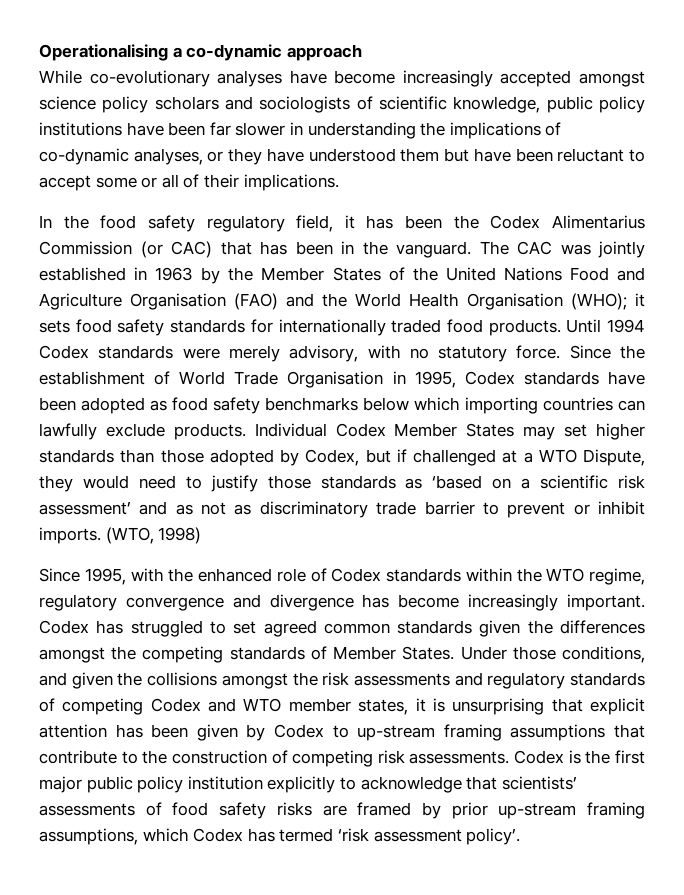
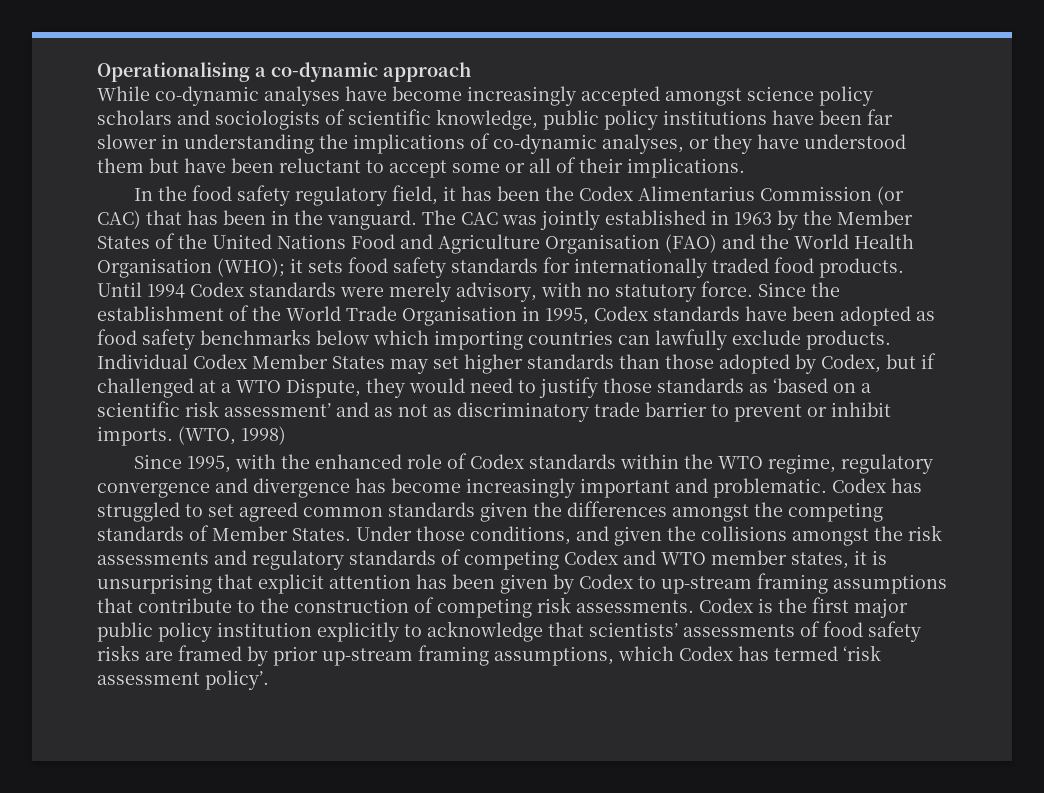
[89,70,210,87] co-evolutionary -> [155,86,259,106] co-dynamic
(171, 378) none -> [252,306,281,321] the
[567,594,645,611] important. -> [580,478,827,498] important and problematic.

